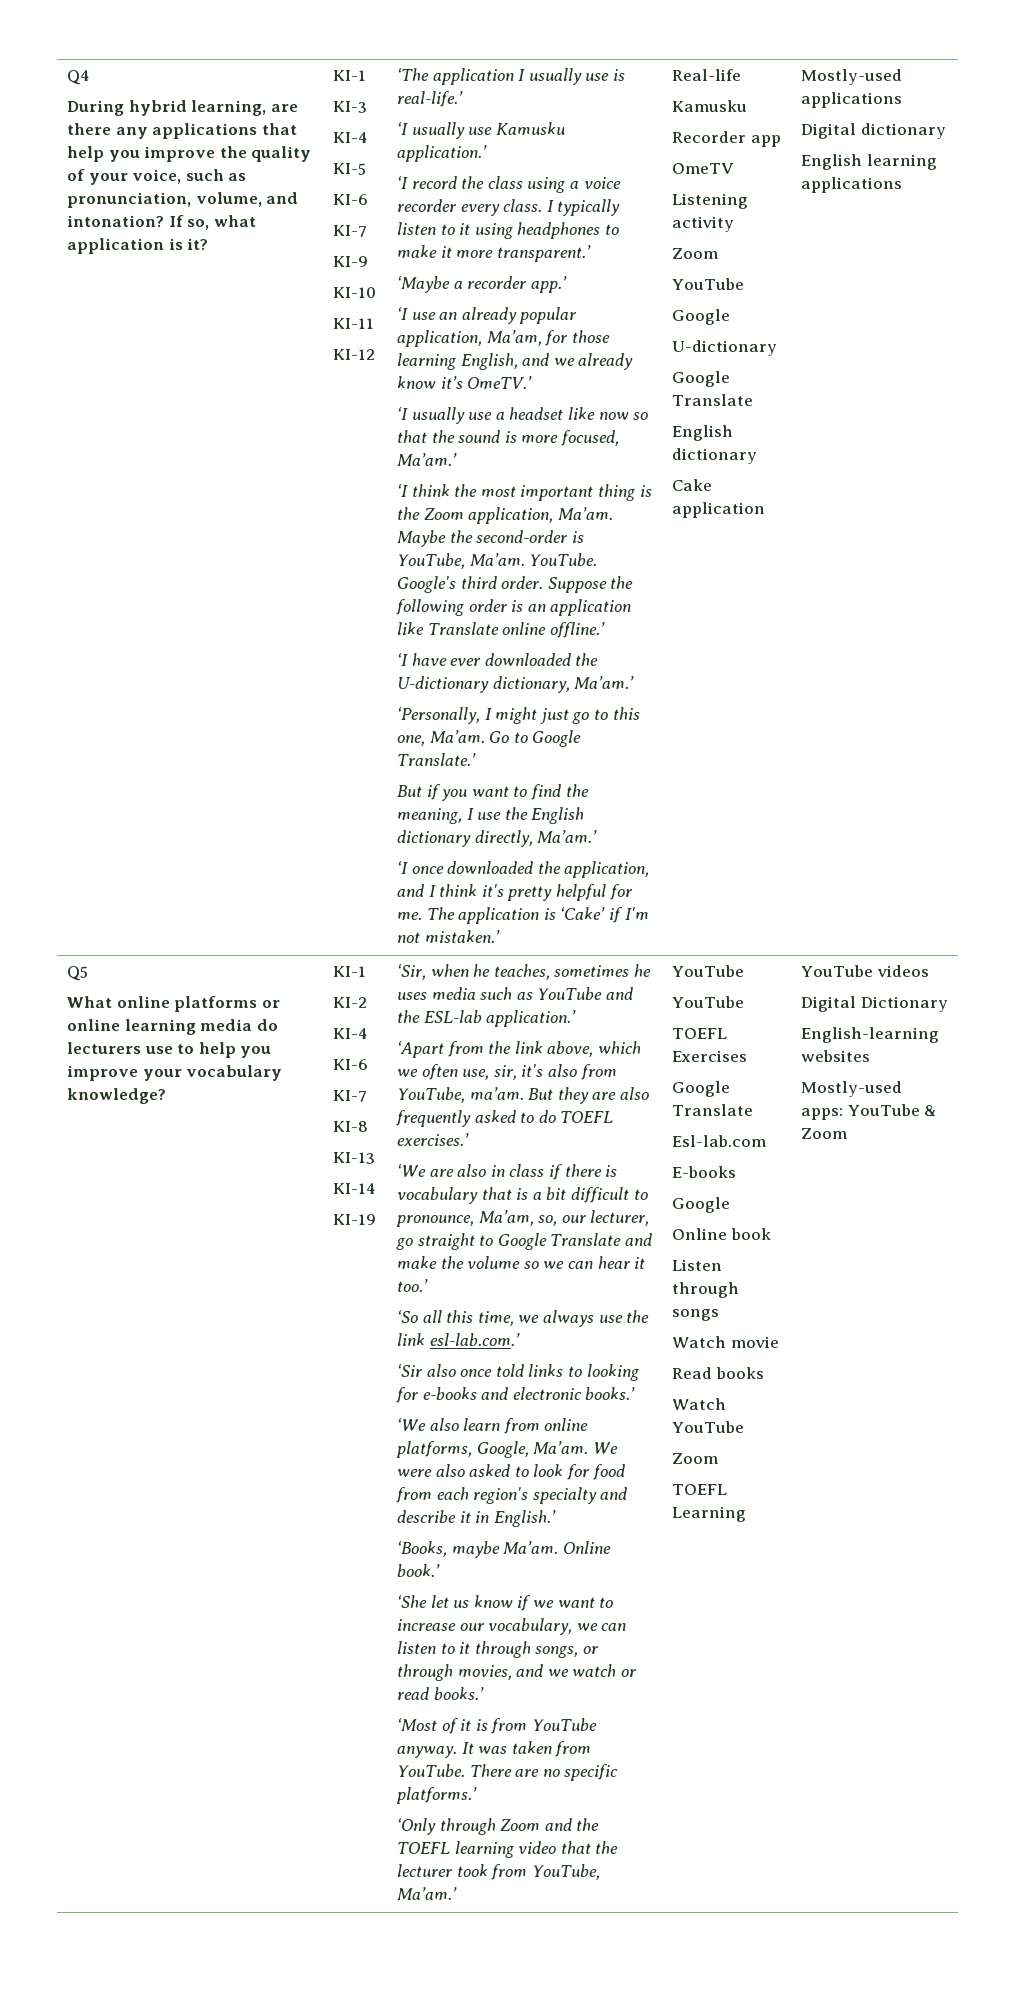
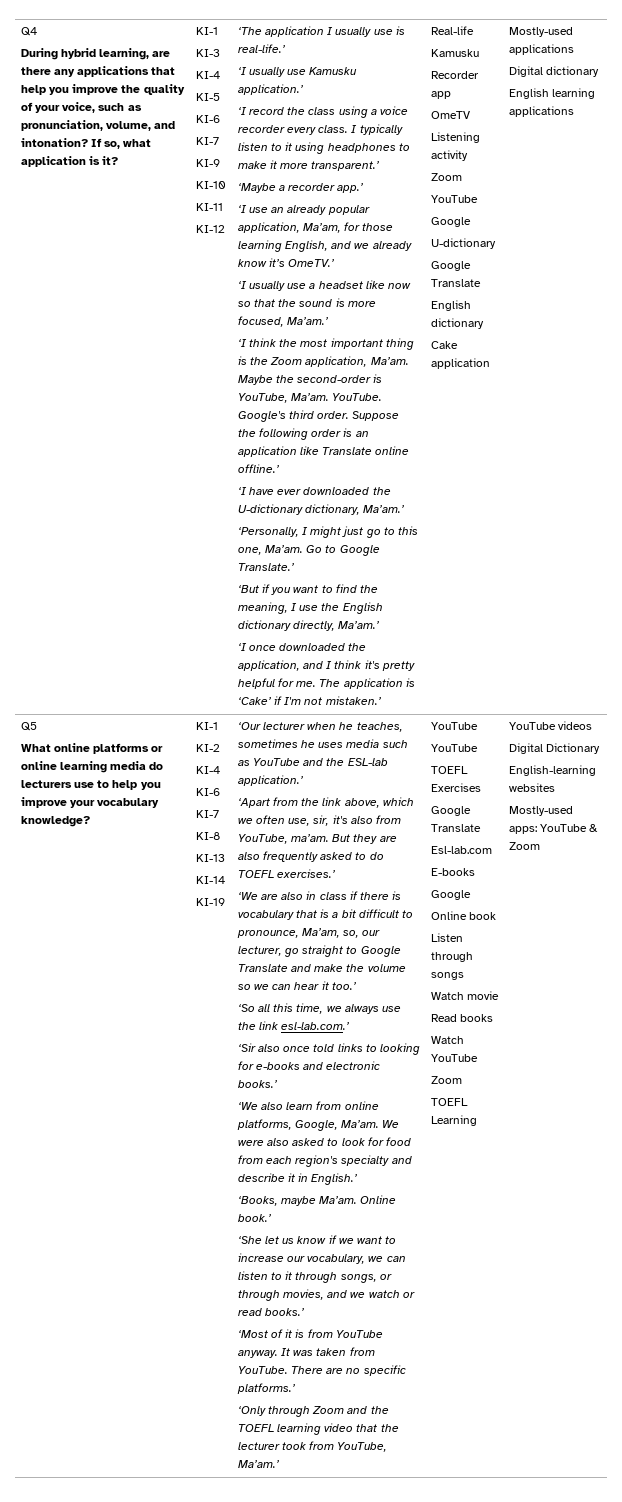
[397,785,423,797] But -> [237,585,259,593] ‘But
[397,964,427,980] ‘Sir, -> [237,722,305,730] ‘Our lecturer

